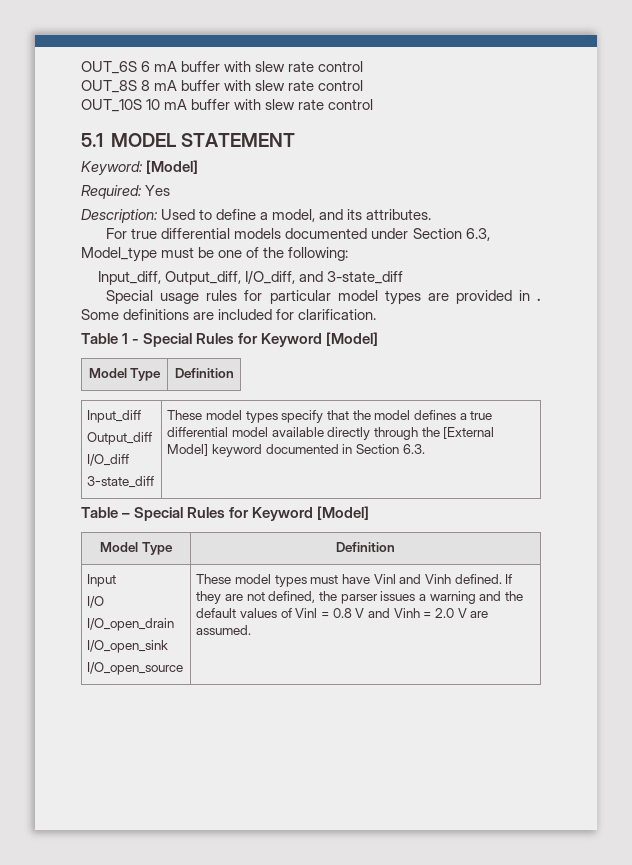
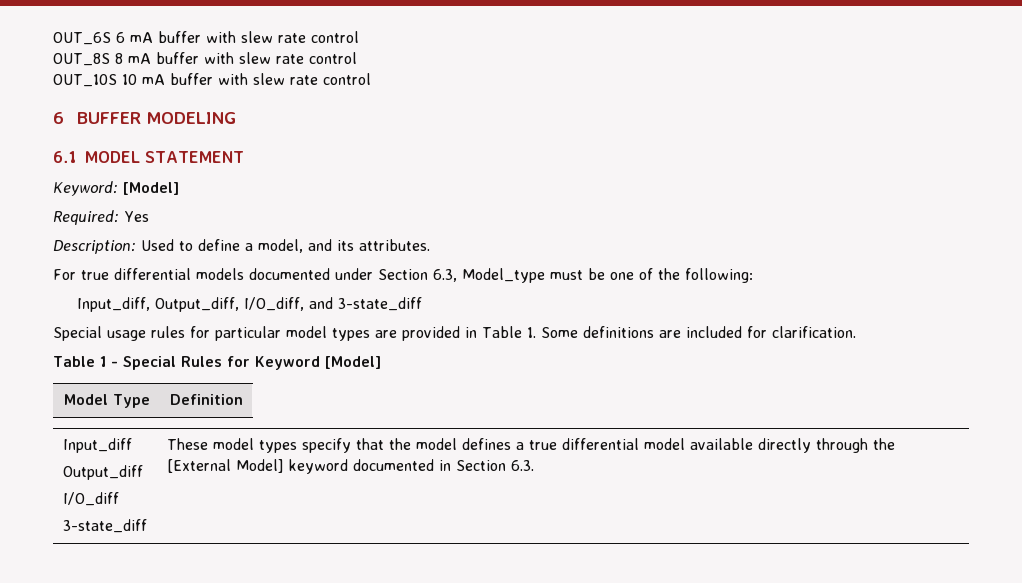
[81,133,103,147] 5.1 -> [53,112,236,124] [53,151,77,163] 6 BUFFER MODELING // 6.1
[537,298,541,301] . -> [482,326,536,338] Table 1.
[81,506,370,521] [100,542,173,555] [336,542,395,552] [87,574,117,587] [87,596,105,608] [87,618,175,631] [87,640,169,653] [87,662,184,675] [196,574,513,587] [196,591,523,604] [196,608,489,618] [196,625,252,635] // Table – Special Rules for Keyword [Model] // Model Type | Definition // Input // I/O // I/O_open_drain // I/O_open_sink // I/O_open_source | These model types must have Vinl and Vinh defined. If they are not defined, the parser issues a warning and the default values of Vinl = 0.8 V and Vinh = 2.0 V are assumed. -> (534, 465) none

